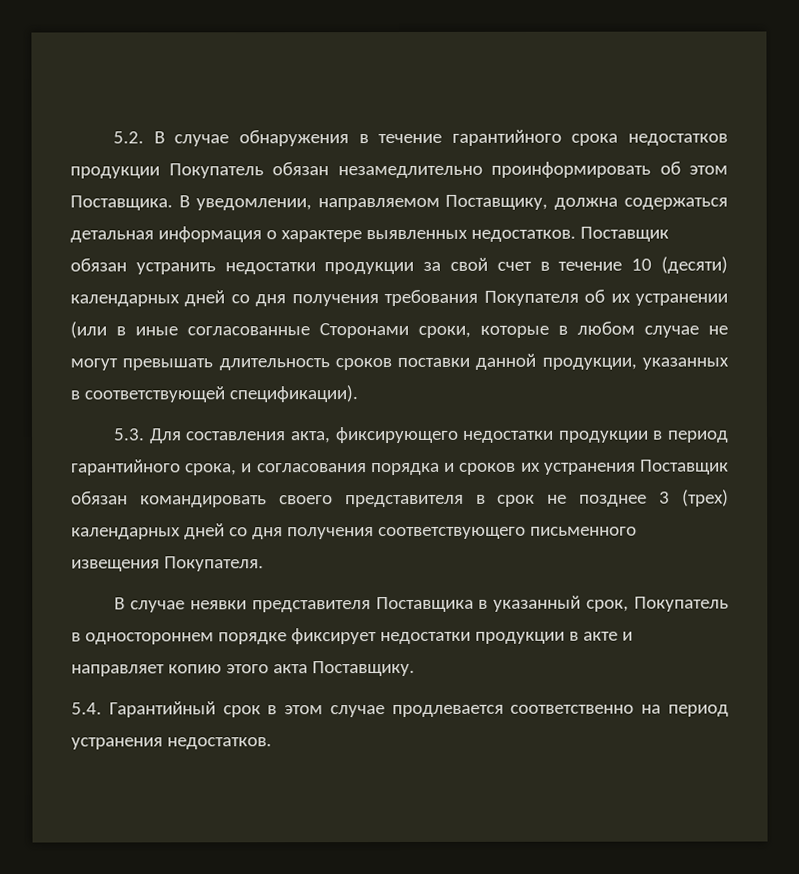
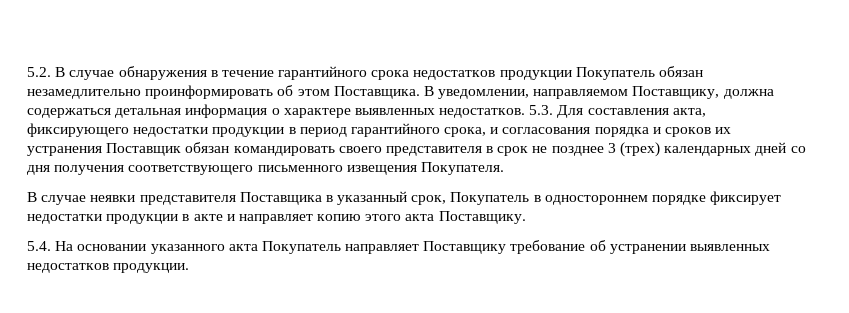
[579,226,669,242] [70,256,728,275] [70,289,728,307] [70,321,728,339] [70,353,729,371] [70,385,358,403] Поставщик обязан устранить недостатки продукции за свой счет в течение 10 (десяти) календарных дней со дня получения требования Покупателя об их устранении (или в иные согласованные Сторонами сроки, которые в любом случае не могут превышать длительность сроков поставки данной продукции, указанных в соответствующей спецификации). // -> (526, 113) none
[108,701,729,718] [71,737,272,750] Гарантийный срок в этом случае продлевается соответственно на период устранения недостатков. -> [55,240,771,254] [27,263,190,273] На основании указанного акта Покупатель направляет Поставщику требование об устранении выявленных недостатков продукции.

